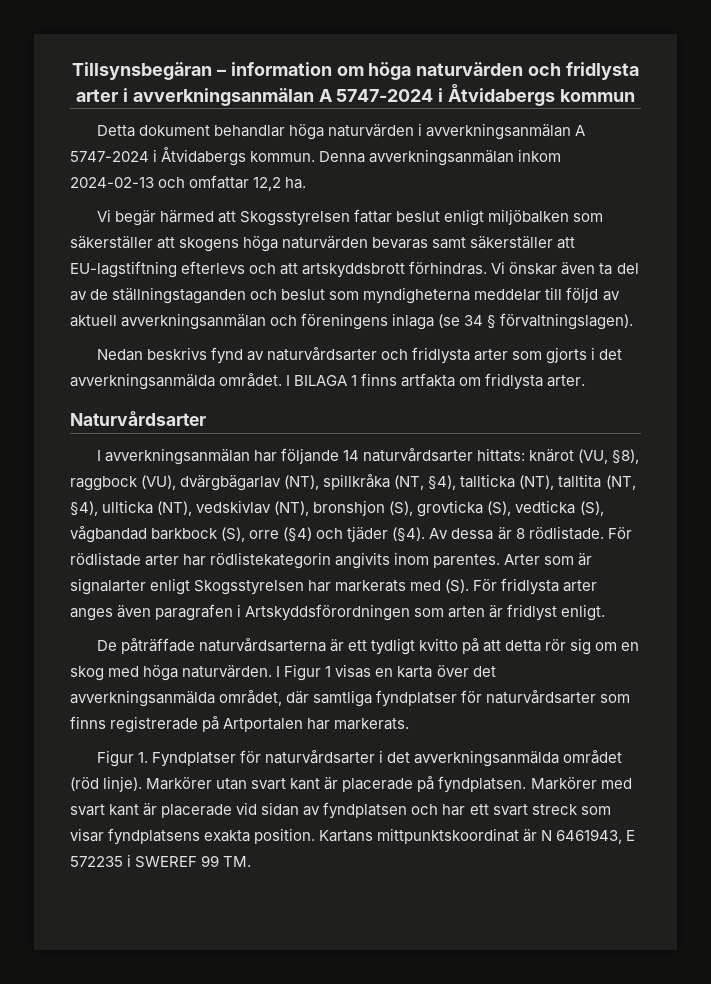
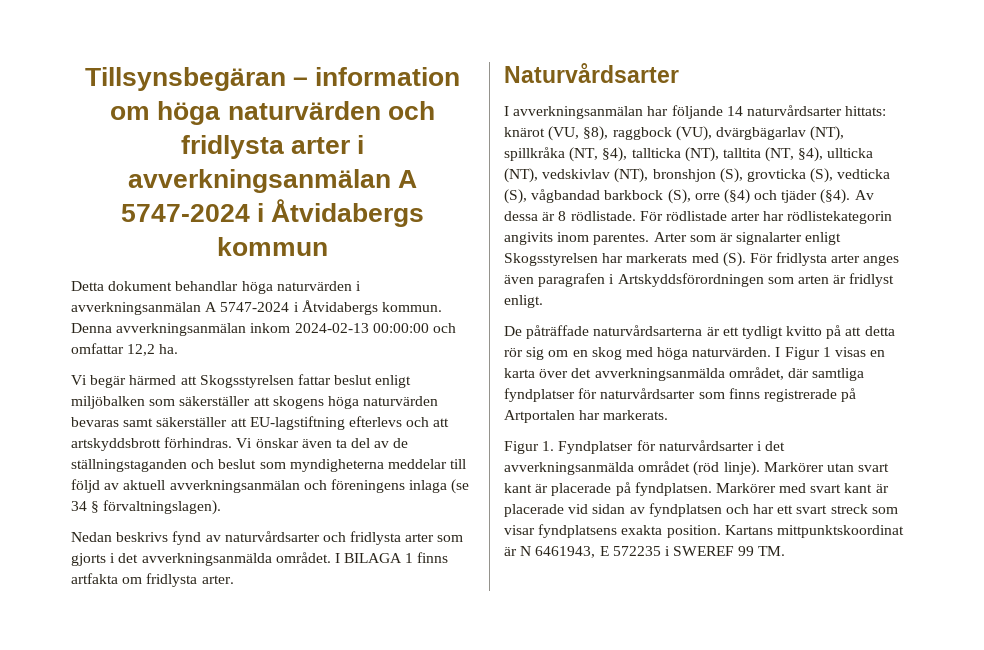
(154, 182) none -> [372,323,429,333] 00:00:00

